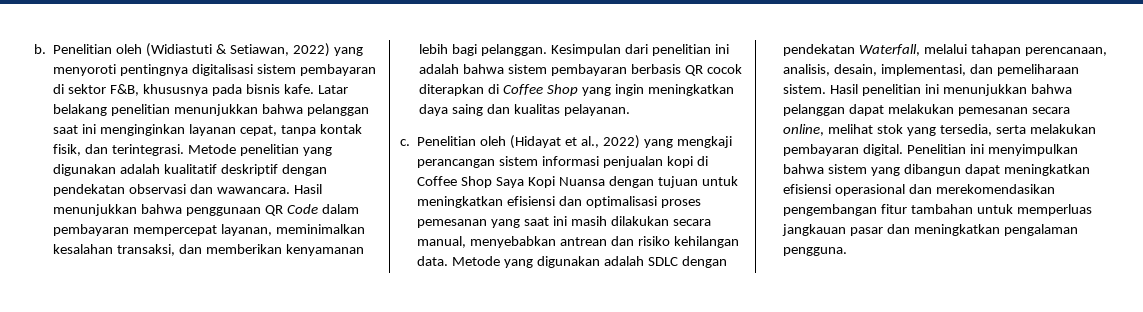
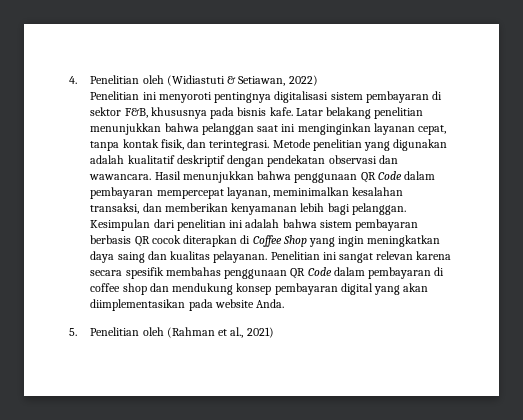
[34,44,46,54] b. -> [69,76,77,84] 4.
[333,47,363,56] yang -> [90,91,157,100] // Penelitian ini
[400,135,562,149] // c. Penelitian oleh (Hidayat -> [270,251,452,263] [90,267,445,279] [90,283,429,295] [90,299,285,311] [69,327,215,338] Penelitian ini sangat relevan karena secara spesifik membahas penggunaan QR Code dalam pembayaran di coffee shop dan mendukung konsep pembayaran digital yang akan diimplementasikan pada website Anda. // 5. Penelitian oleh (Rahman
[602,135,732,149] [417,156,708,168] [417,176,738,188] [417,196,701,208] [417,216,711,228] [417,236,739,248] [417,256,727,268] [783,44,1107,56] [783,64,1079,76] [783,84,1072,96] [783,104,1070,116] [783,124,1096,136] [783,144,1078,156] [783,164,1090,176] [783,184,1055,196] [783,204,1092,216] [782,224,1078,236] [783,247,848,256] 2022) yang mengkaji perancangan sistem informasi penjualan kopi di Coffee Shop Saya Kopi Nuansa dengan tujuan untuk meningkatkan efisiensi dan optimalisasi proses pemesanan yang saat ini masih dilakukan secara manual, menyebabkan antrean dan risiko kehilangan data. Metode yang digunakan adalah SDLC dengan pendekatan Waterfall, melalui tahapan perencanaan, analisis, desain, implementasi, dan pemeliharaan sistem. Hasil penelitian ini menunjukkan bahwa pelanggan dapat melakukan pemesanan secara online, melihat stok yang tersedia, serta melakukan pembayaran digital. Penelitian ini menyimpulkan bahwa sistem yang dibangun dapat meningkatkan efisiensi operasional dan merekomendasikan pengembangan fitur tambahan untuk memperluas jangkauan pasar dan meningkatkan pengalaman pengguna. -> [246,327,274,338] 2021)

